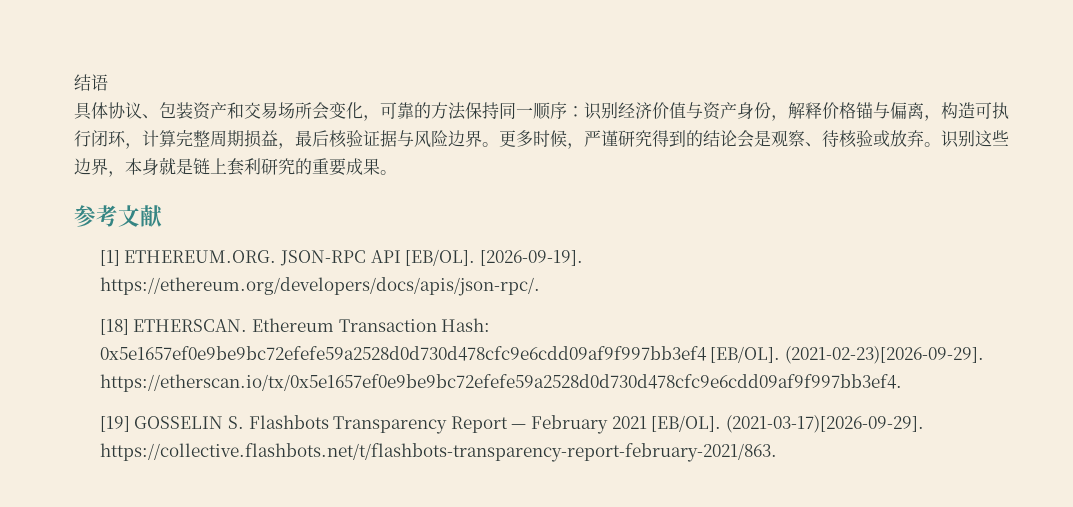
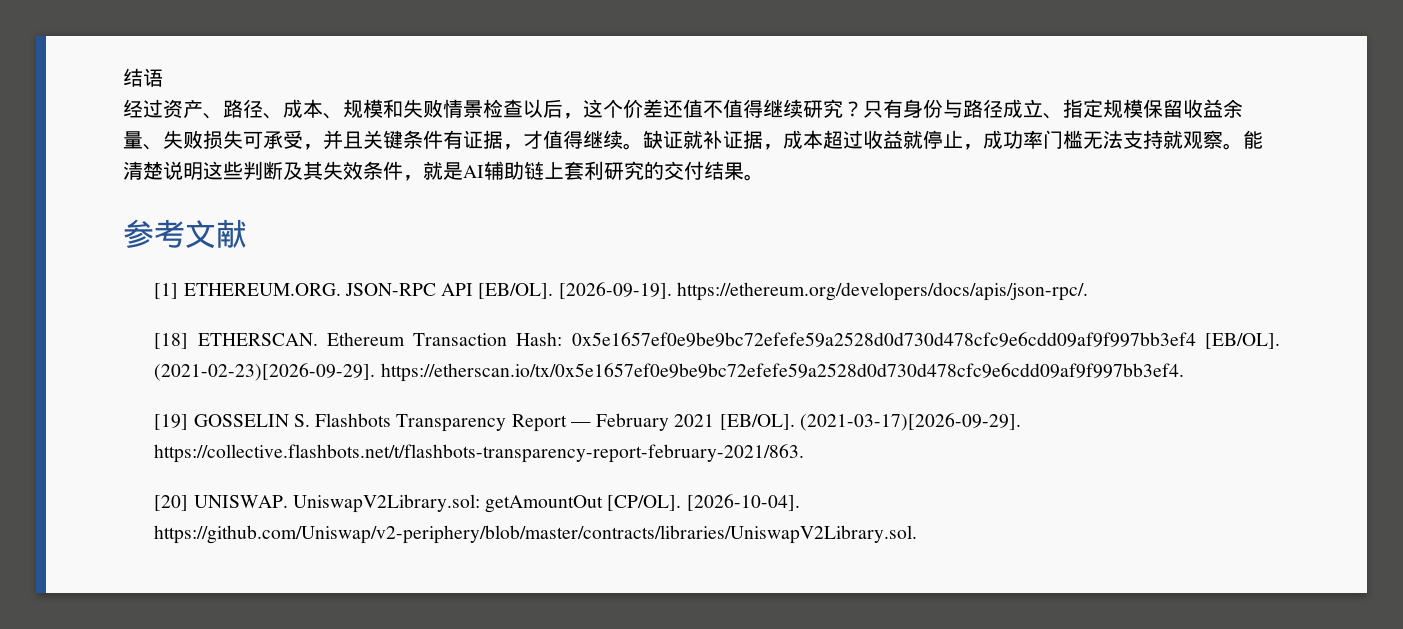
[74,102,1009,121] [74,130,1009,149] [74,157,193,177] 具体协议、包装资产和交易场所会变化，可靠的方法保持同一顺序：识别经济价值与资产身份，解释价格锚与偏离，构造可执行闭环，计算完整周期损益，最后核验证据与风险边界。更多时候，严谨研究得到的结论会是观察、待核验或放弃。识别这些边界，本身就是 -> [123,99,1243,119] [123,130,1263,150] [123,161,524,181] 经过资产、路径、成本、规模和失败情景检查以后，这个价差还值不值得继续研究？只有身份与路径成立、指定规模保留收益余量、失败损失可承受，并且关键条件有证据，才值得继续。缺证就补证据，成本超过收益就停止，成功率门槛无法支持就观察。能清楚说明这些判断及其失效条件，就是AI辅助
[312,158,363,176] 重要成 -> [664,161,724,180] 交付结
(777, 452) none -> [154,494,800,513] [154,525,918,544] // [20] UNISWAP. UniswapV2Library.sol: getAmountOut [CP/OL]. [2026-10-04]. https://github.com/Uniswap/v2-periphery/blob/master/contracts/libraries/UniswapV2Library.sol.

